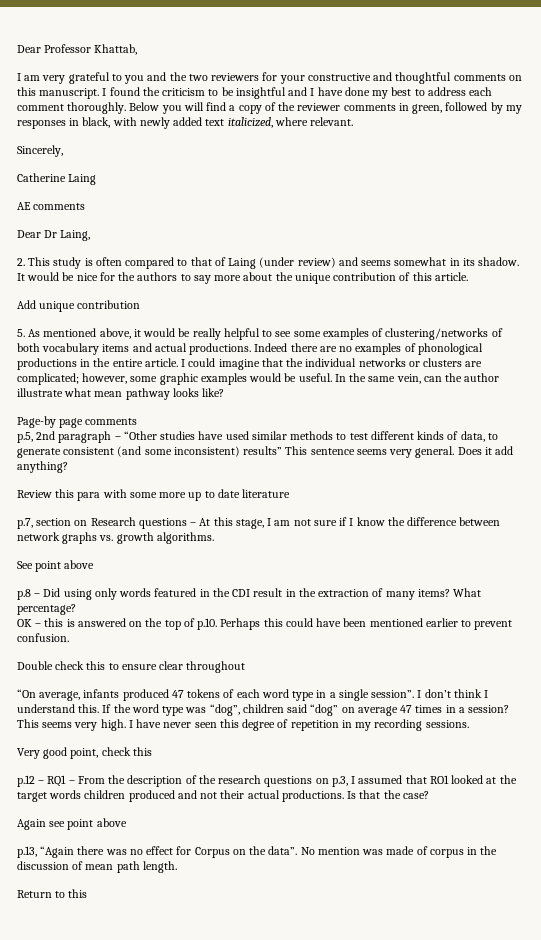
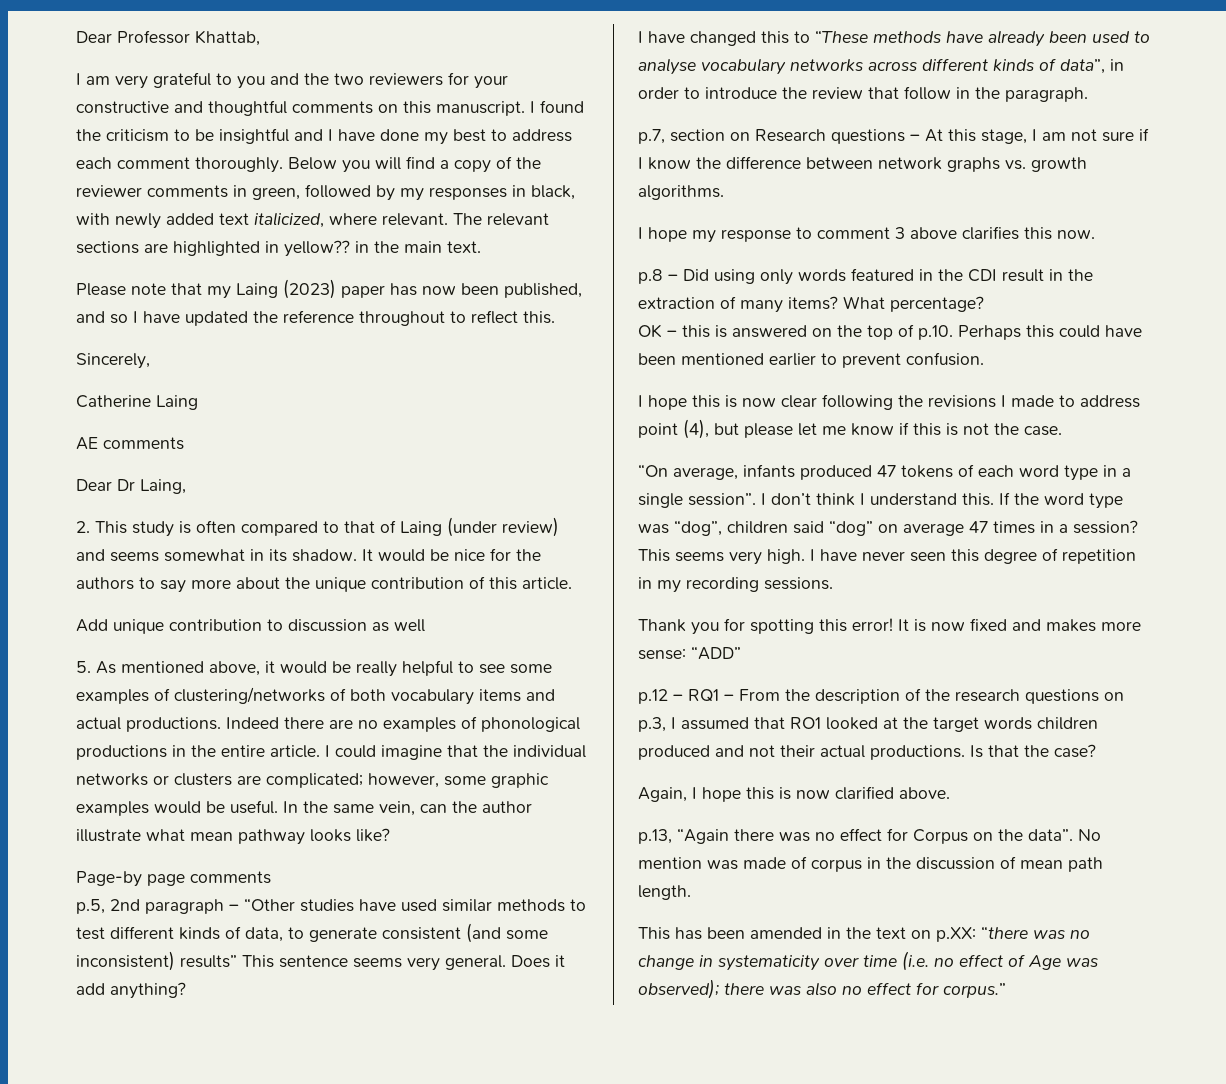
(354, 121) none -> [453,213,549,226] [76,240,481,257] [76,279,582,299] [76,310,555,326] The relevant sections are highlighted in yellow?? in the main text. // Please note that my Laing (2023) paper has now been published, and so I have updated the reference throughout to reflect this.
(141, 304) none -> [267,619,425,632] to discussion as well
[17,489,291,501] Review this para with some more up to date literature -> [638,30,1150,47] [638,58,1124,75] [638,86,1088,102] I have changed this to “These methods have already been used to analyse vocabulary networks across different kinds of data”, in order to introduce the review that follow in the paragraph.
[17,560,95,572] See point above -> [638,226,1095,243] I hope my response to comment 3 above clarifies this now.
[17,661,246,673] Double check this to ensure clear throughout -> [638,394,1140,410] [638,419,1062,439] I hope this is now clear following the revisions I made to address point (4), but please let me know if this is not the case.
[17,747,152,759] Very good point, check this -> [638,618,1141,635] [638,646,741,660] Thank you for spotting this error! It is now fixed and makes more sense: “ADD”
[17,818,127,830] Again see point above -> [638,786,950,802] Again, I hope this is now clarified above.
[17,889,88,898] Return to this -> [638,926,1090,942] [638,951,1099,971] [638,979,1006,999] This has been amended in the text on p.XX: “there was no change in systematicity over time (i.e. no effect of Age was observed); there was also no effect for corpus.”

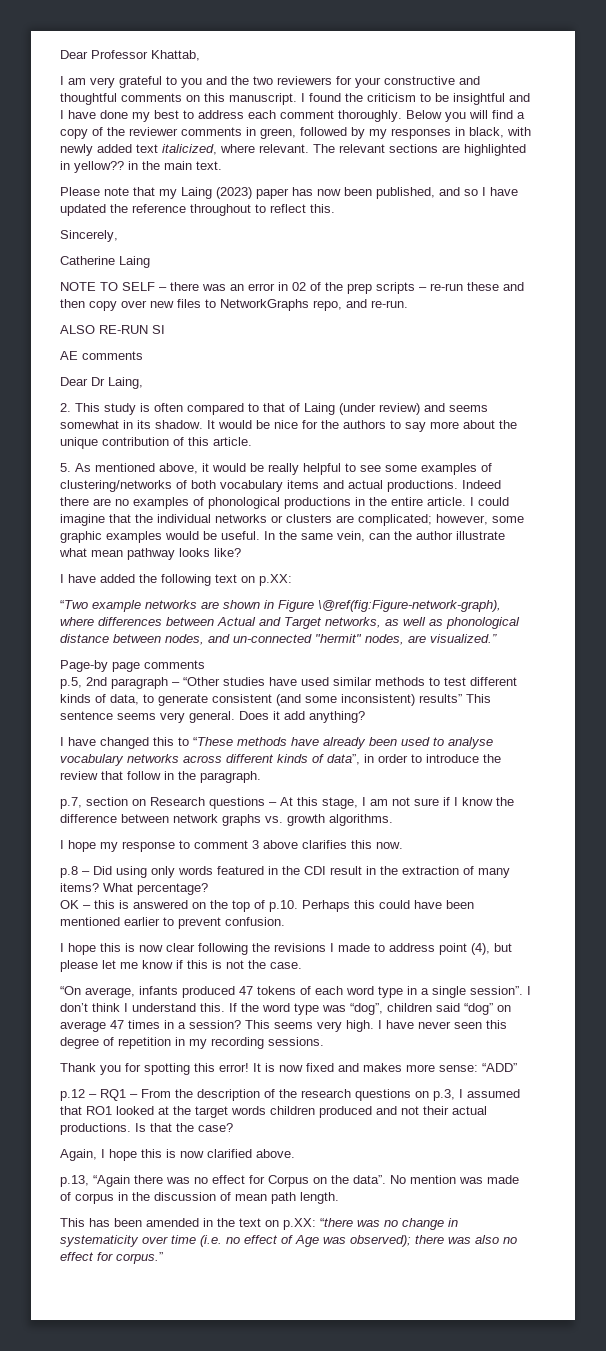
(198, 402) none -> [60,282,524,294] [60,299,408,311] [60,325,165,334] // NOTE TO SELF – there was an error in 02 of the prep scripts – re-run these and then copy over new files to NetworkGraphs repo, and re-run. // ALSO RE-RUN SI
[76,619,425,634] // Add unique contribution to discussion as well -> (252, 441) none
(390, 835) none -> [60,574,292,586] [60,600,501,612] [60,617,520,629] [60,634,497,645] // I have added the following text on p.XX: // “Two example networks are shown in Figure \@ref(fig:Figure-network-graph), where differences between Actual and Target networks, as well as phonological distance between nodes, and un-connected "hermit" nodes, are visualized.”

